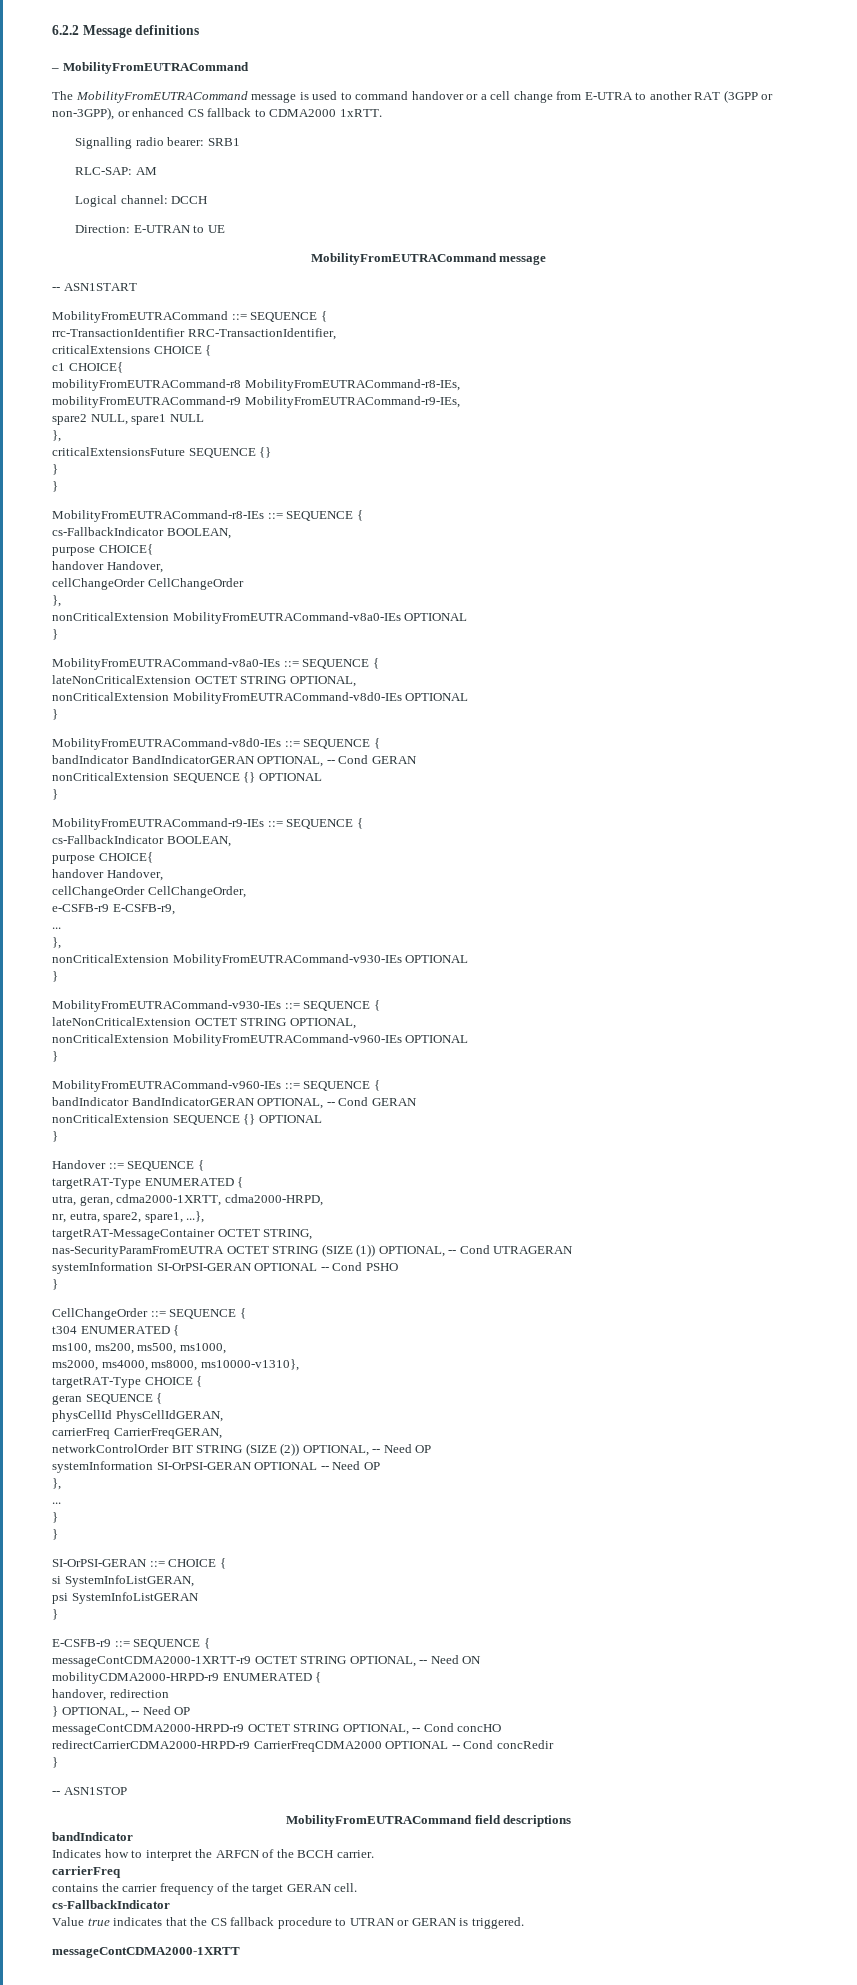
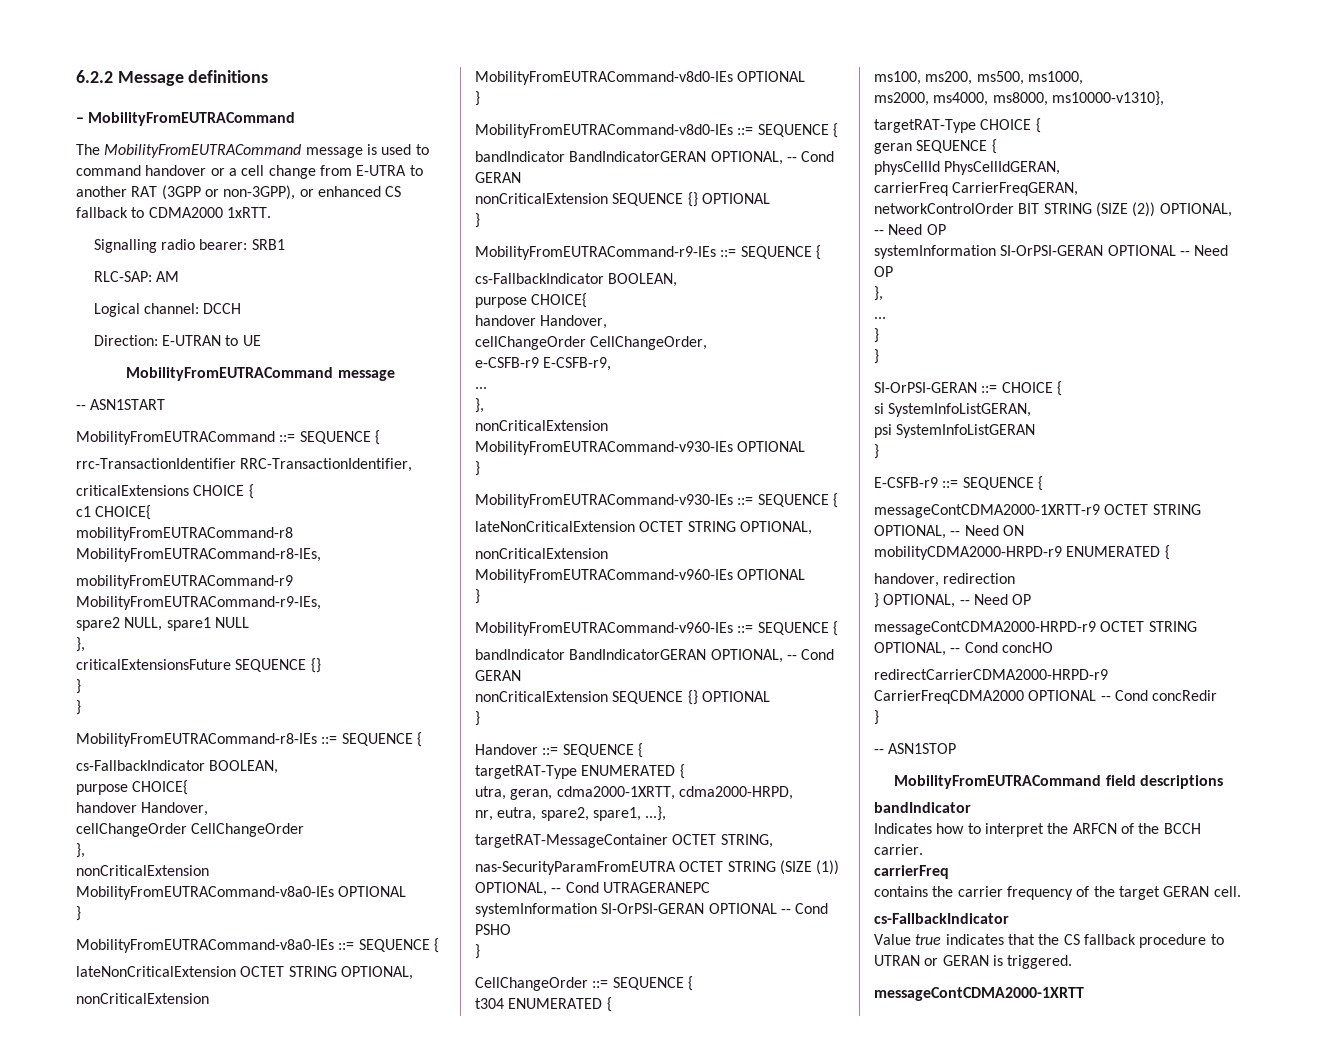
[493,1246,574,1254] UTRAGERAN -> [602,882,710,893] UTRAGERANEPC

